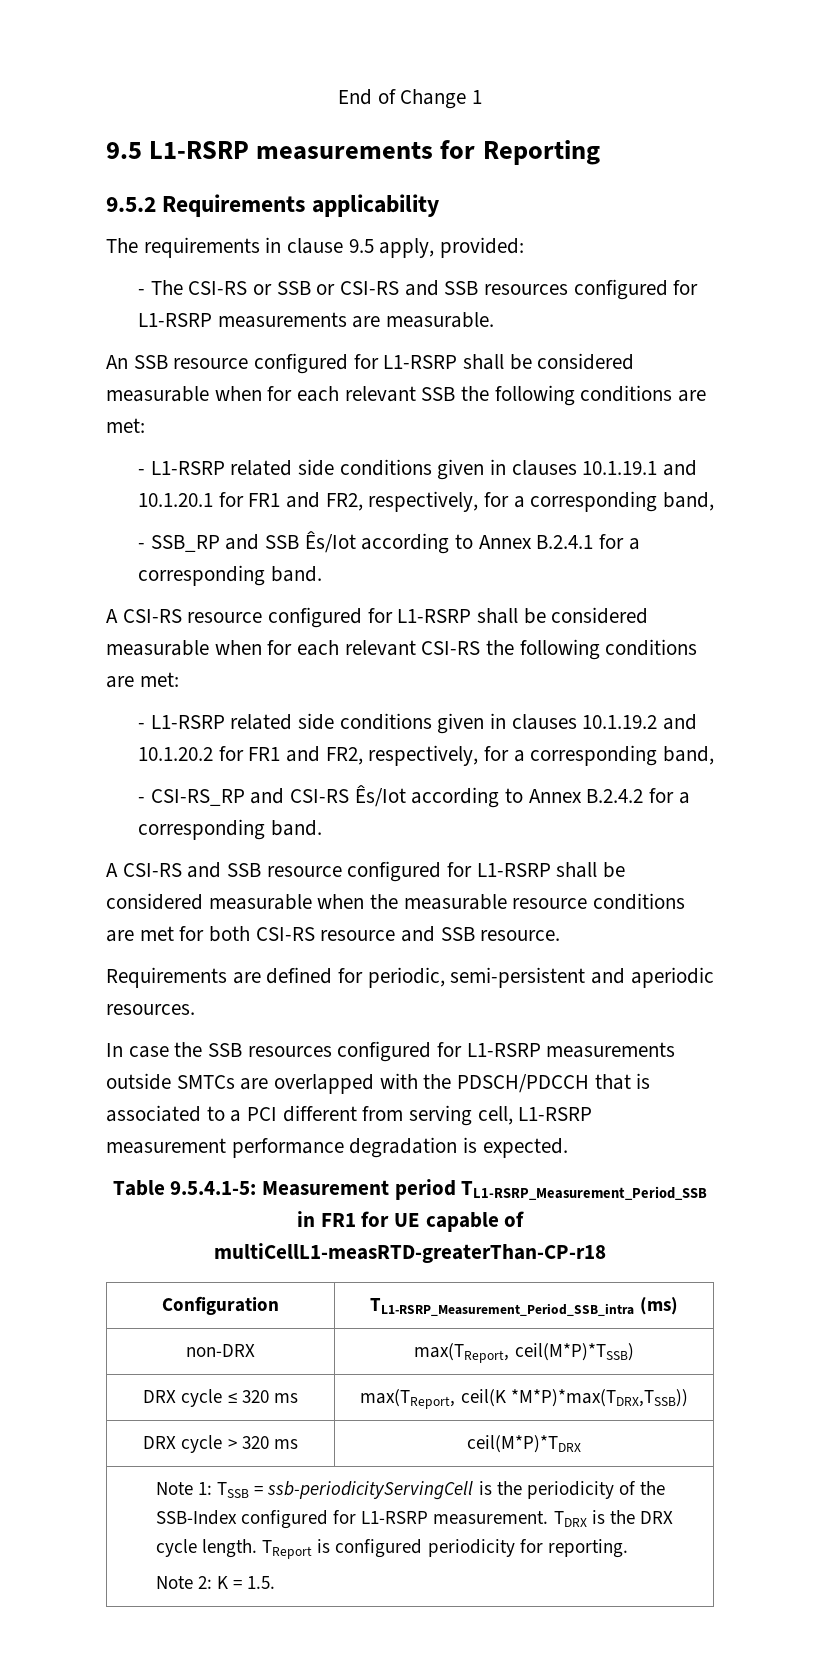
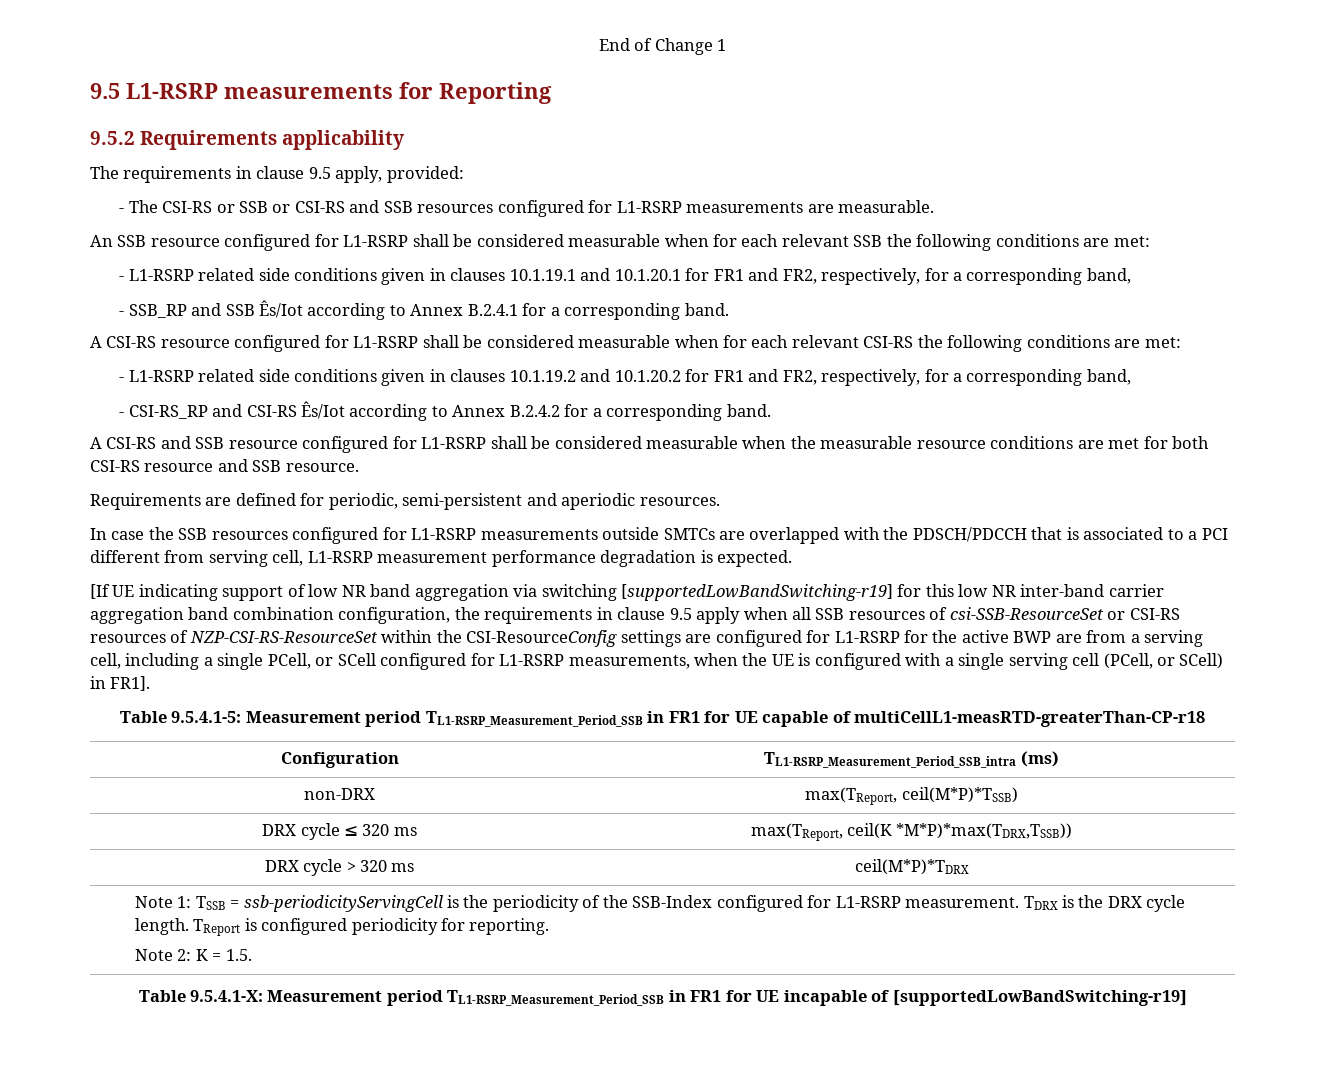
(568, 1148) none -> [90,584,1164,601] [90,607,1180,624] [90,630,1204,647] [90,653,1224,670] [90,676,151,691] // [If UE indicating support of low NR band aggregation via switching [supportedLowBandSwitching-r19] for this low NR inter-band carrier aggregation band combination configuration, the requirements in clause 9.5 apply when all SSB resources of csi-SSB-ResourceSet or CSI-RS resources of NZP-CSI-RS-ResourceSet within the CSI-ResourceConfig settings are configured for L1-RSRP for the active BWP are from a serving cell, including a single PCell, or SCell configured for L1-RSRP measurements, when the UE is configured with a single serving cell (PCell, or SCell) in FR1].
(276, 1582) none -> [138,990,1187,1006] // Table 9.5.4.1-X: Measurement period TL1-RSRP_Measurement_Period_SSB in FR1 for UE incapable of [supportedLowBandSwitching-r19]

